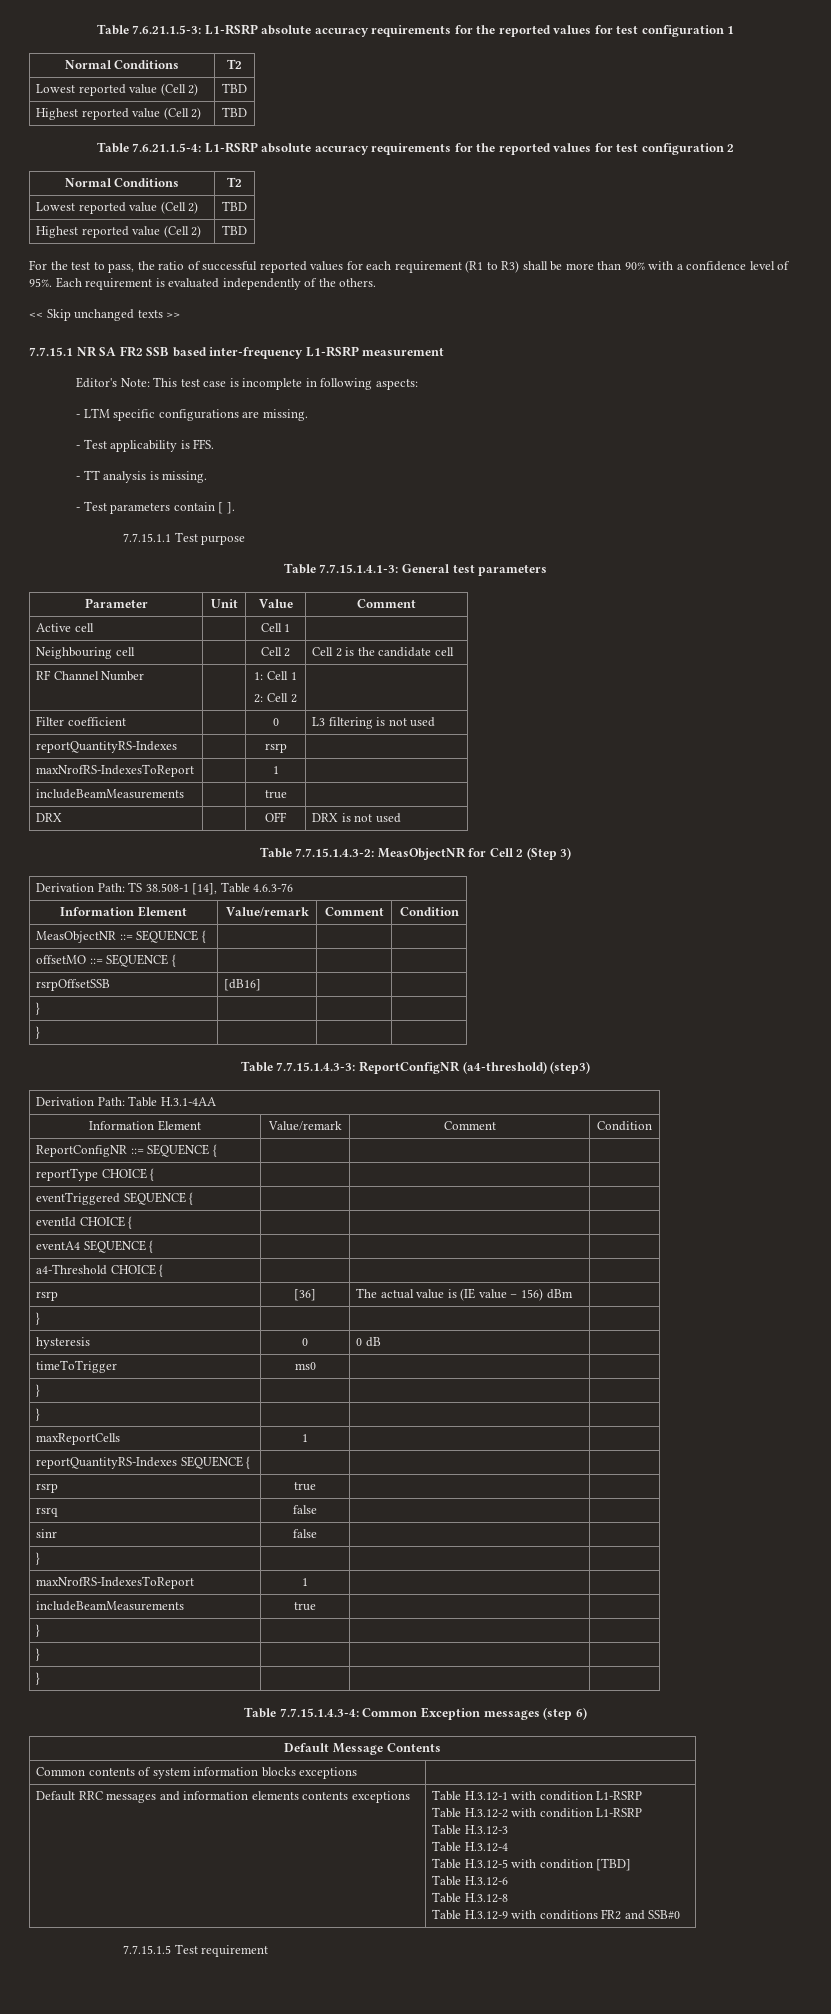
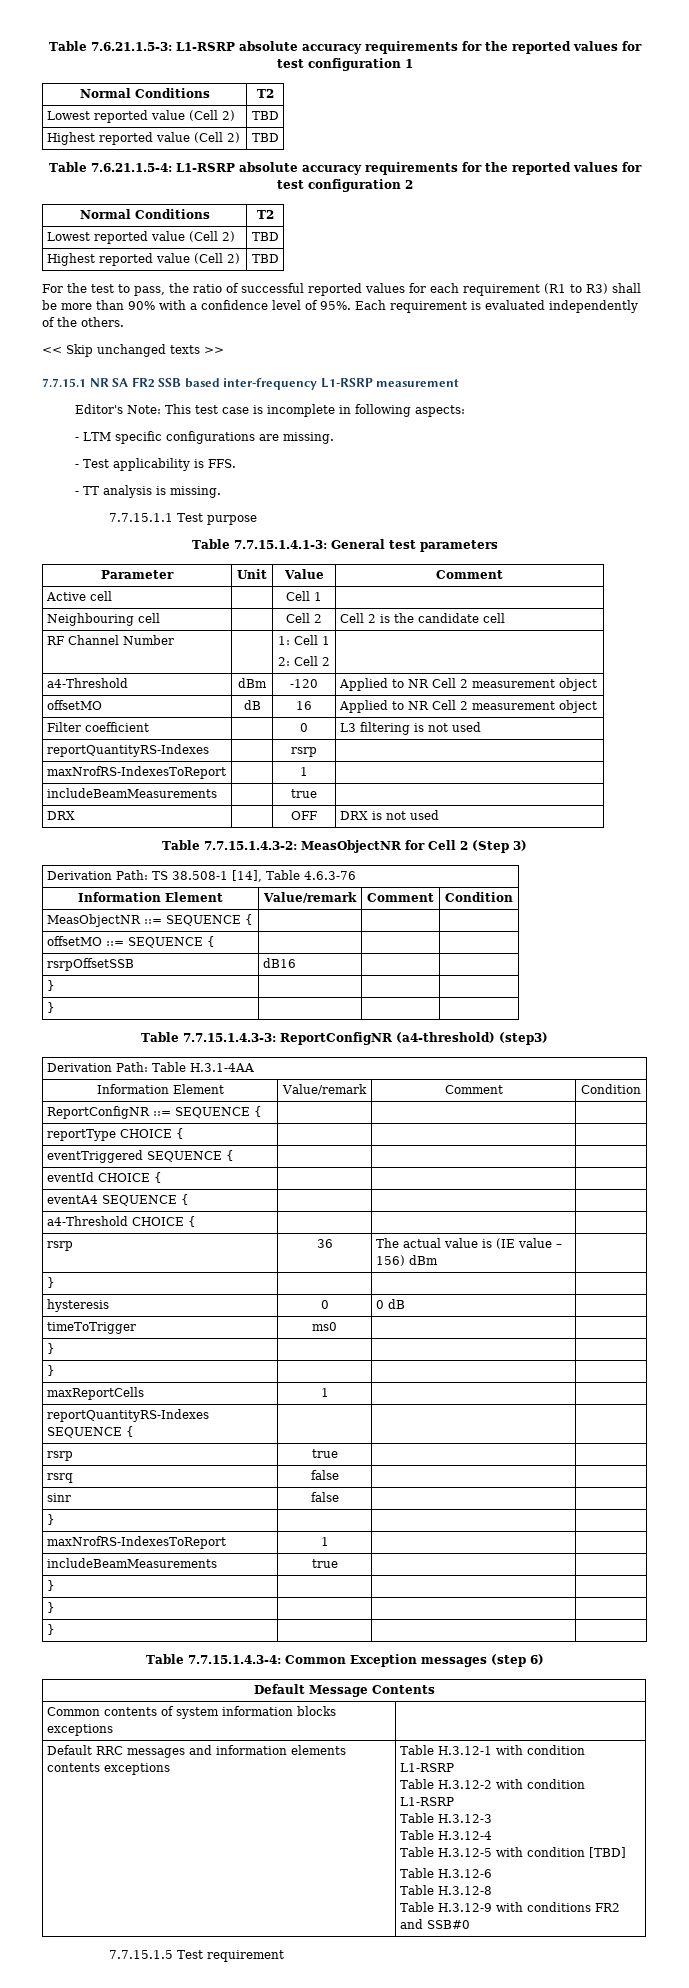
[76,501,235,514] // - Test parameters contain [ ]. -> (222, 492) none
(297, 698) none -> [46,678,128,688] [238,678,267,688] [290,679,318,688] [338,678,597,691] [46,700,102,710] [243,700,261,710] [296,701,312,710] [338,700,597,713] // a4-Threshold | dBm | -120 | Applied to NR Cell 2 measurement object // offsetMO | dB | 16 | Applied to NR Cell 2 measurement object
[224,979,262,991] [dB16] -> [262,958,296,968] dB16
[294,1289,316,1301] [36] -> [316,1239,333,1248] 36

